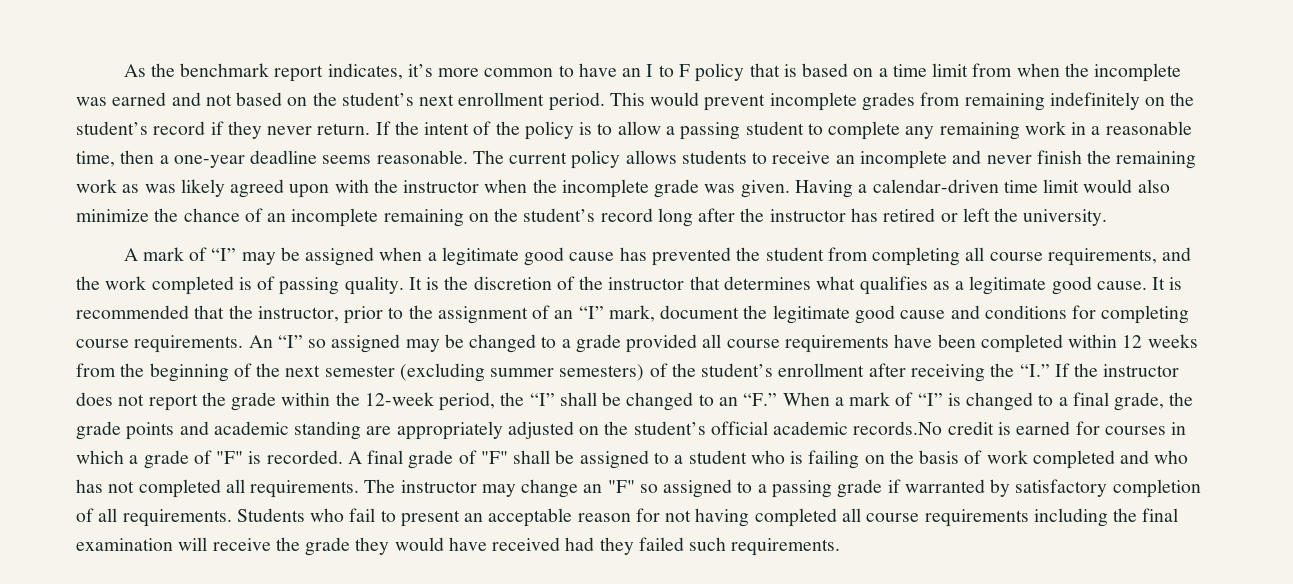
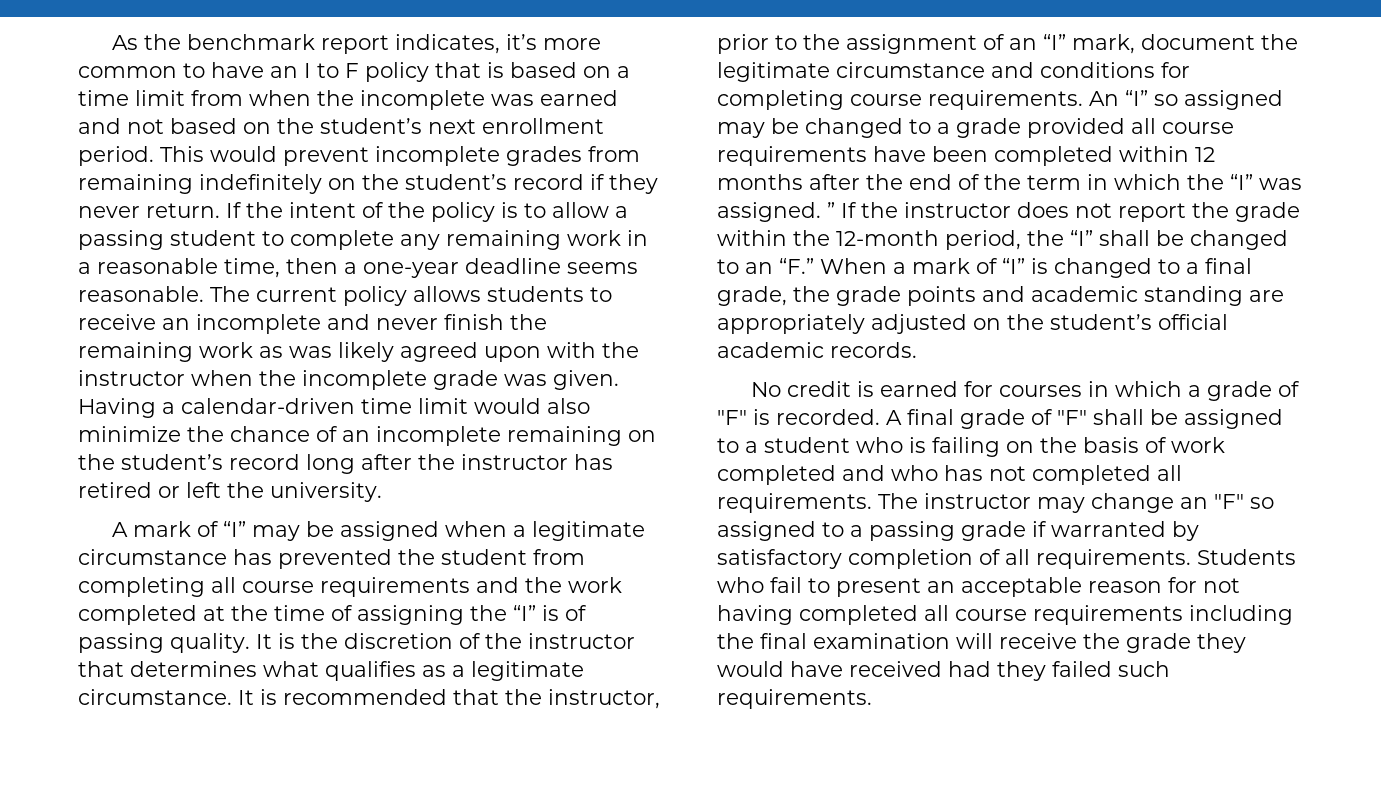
[524,247,615,266] good cause -> [78,549,227,565] circumstance
[1047,248,1157,266] requirements, -> [320,577,470,597] requirements
(234, 285) none -> [203,605,536,625] at the time of assigning the “I”
[1051,276,1147,295] good cause. -> [78,689,232,705] circumstance.
[854,305,946,324] good cause -> [836,62,985,78] circumstance
[1147,334,1198,348] [76,363,1050,382] weeks from the beginning of the next semester (excluding summer semesters) of the student’s enrollment after receiving the “I.” -> [717,174,1302,190] [717,202,835,222] months after the end of the term in which the “I” was assigned. ”
[364,392,434,406] 12-week -> [836,230,939,246] 12-month
[853,421,943,435] records.No -> [830,342,917,358] [751,382,782,397] records. // No

